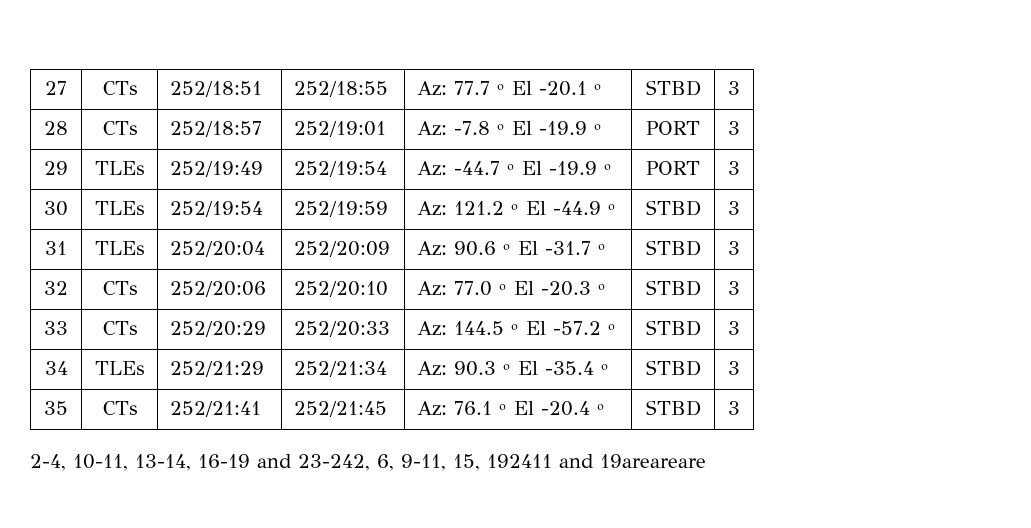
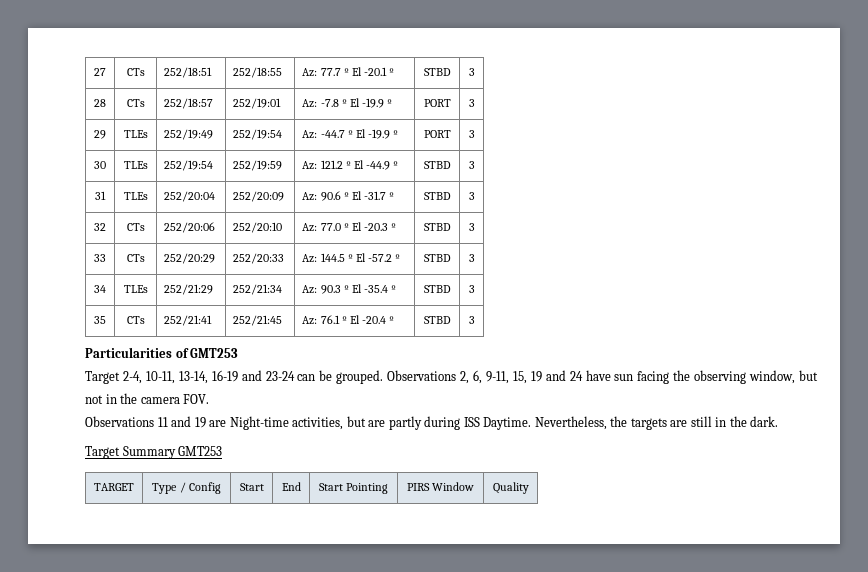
(740, 408) none -> [85,347,239,358] [85,371,120,384] Particularities of GMT253 // Target
[298,454,706,471] 23-242, 6, 9-11, 15, 192411 and 19areareare -> [265,370,818,384] [85,393,210,404] [85,416,779,430] [85,446,223,459] [94,483,134,491] [152,482,221,494] [239,483,264,491] [281,482,301,491] [318,483,389,494] [406,482,475,491] [492,482,529,494] 23-24 can be grouped. Observations 2, 6, 9-11, 15, 19 and 24 have sun facing the observing window, but not in the camera FOV. // Observations 11 and 19 are Night-time activities, but are partly during ISS Daytime. Nevertheless, the targets are still in the dark. // Target Summary GMT253 // TARGET | Type / Config | Start | End | Start Pointing | PIRS Window | Quality

